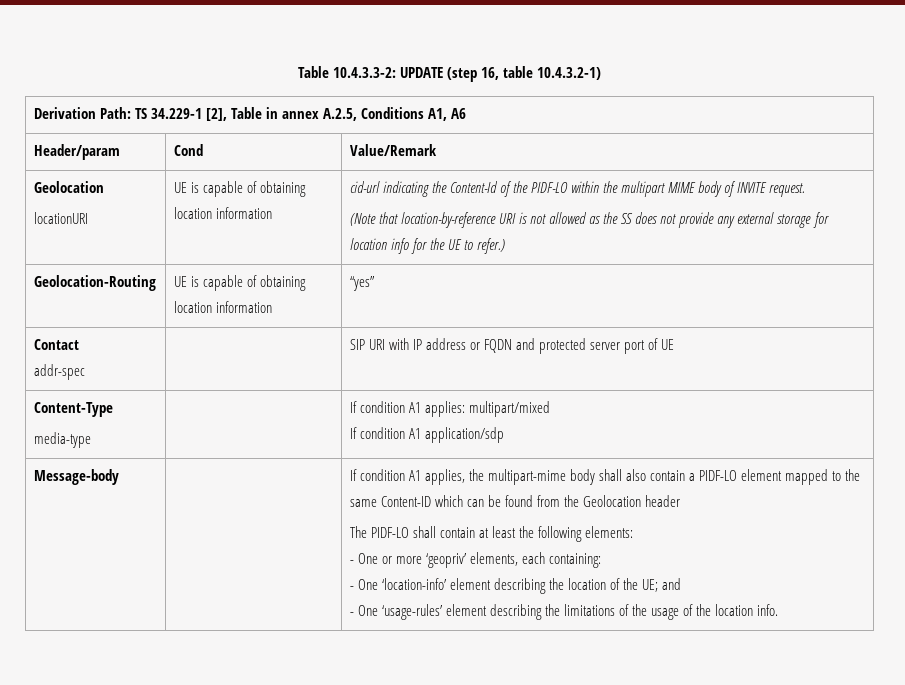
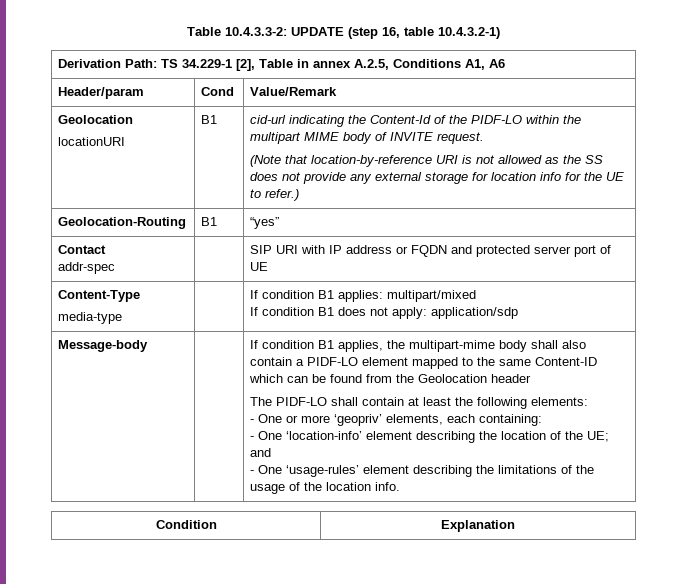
[173,181,306,197] [173,207,272,219] UE is capable of obtaining location information -> [201,115,218,124] B1
[173,275,306,291] [173,301,272,313] UE is capable of obtaining location information -> [201,217,218,226] B1
[408,402,421,413] A1 -> [318,290,335,299] B1
[408,428,421,439] A1 -> [318,307,428,319] B1 does not apply:
[408,470,421,481] A1 -> [318,340,335,349] B1
(779, 610) none -> [155,520,217,529] [440,520,515,532] // Condition | Explanation

